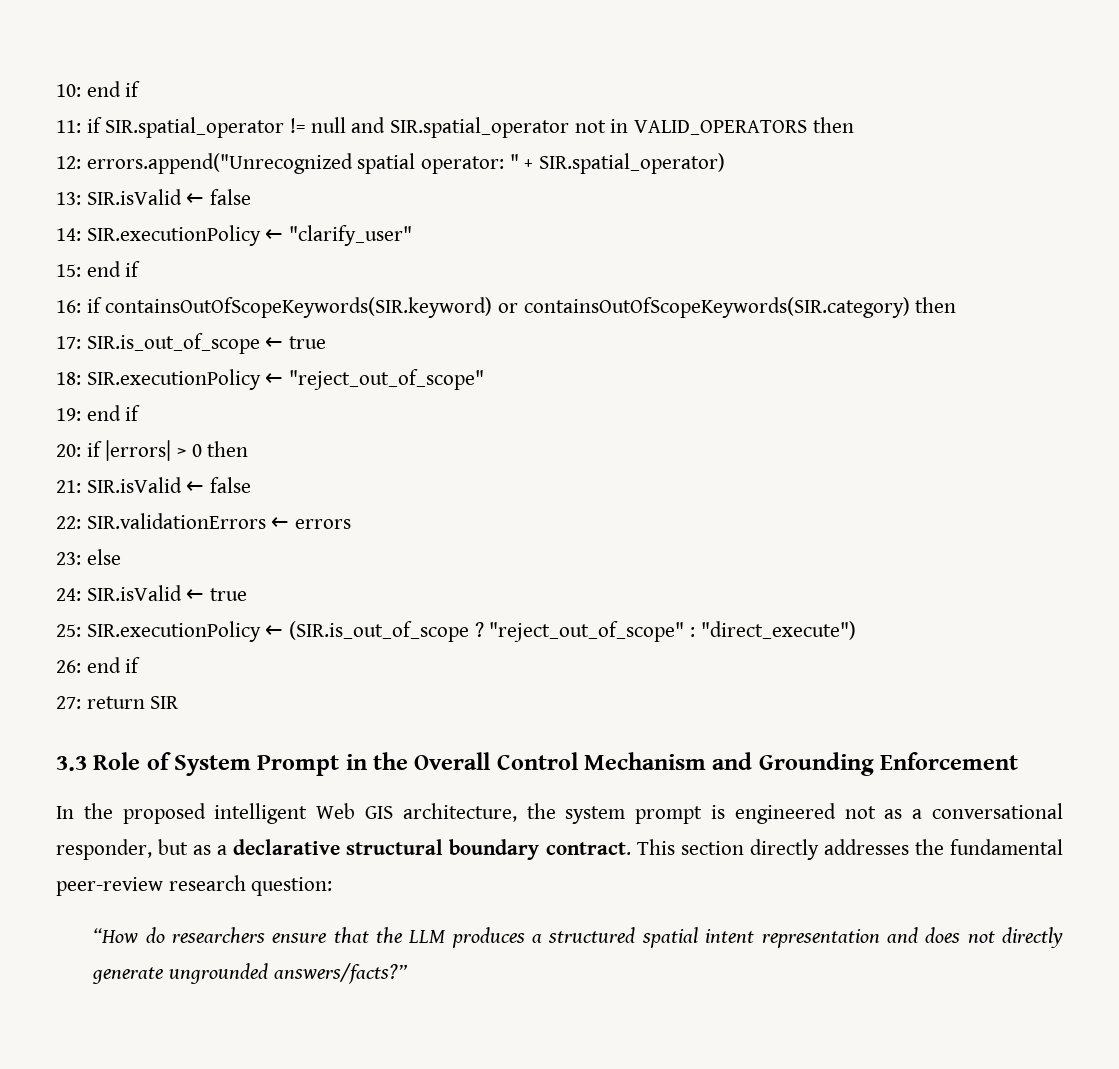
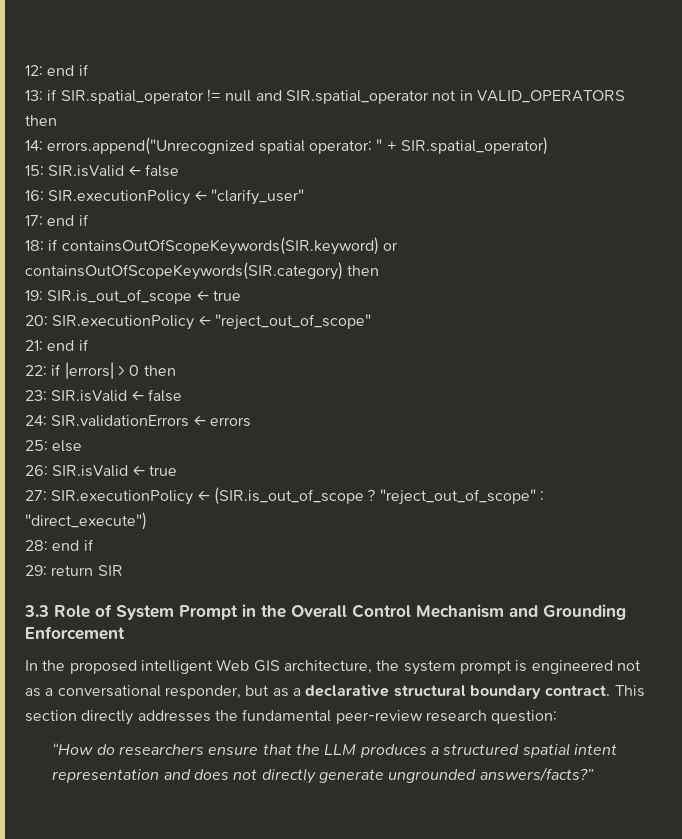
[56,81,141,97] [56,120,81,133] 10: end if // 11: -> [25,64,89,76] [25,90,43,101] 12: end if // 13:
[56,156,81,169] 12: -> [25,140,43,151] 14:
[56,189,252,205] [56,228,81,241] 13: SIR.isValid ← false // 14: -> [25,164,179,177] [25,190,44,201] 15: SIR.isValid ← false // 16:
[56,261,141,277] [56,300,81,313] 15: end if // 16: -> [25,214,89,226] [25,240,44,251] 17: end if // 18:
[56,336,81,349] 17: -> [25,290,43,301] 19:
[56,372,81,385] 18: -> [25,315,48,326] 20:
[56,405,141,421] [56,444,81,457] 19: end if // 20: -> [25,339,89,351] [25,365,47,376] 21: end if // 22:
[56,477,252,493] [56,516,81,529] 21: SIR.isValid ← false // 22: -> [25,389,182,402] [25,415,47,426] 23: SIR.isValid ← false // 24:
[56,552,81,565] 23: -> [25,440,48,451] 25:
[56,588,81,601] 24: -> [25,465,48,476] 26:
[56,624,81,637] 25: -> [25,490,47,501] 27:
[56,657,141,673] [56,696,81,709] 26: end if // 27: -> [25,539,94,551] [25,565,47,576] 28: end if // 29:

